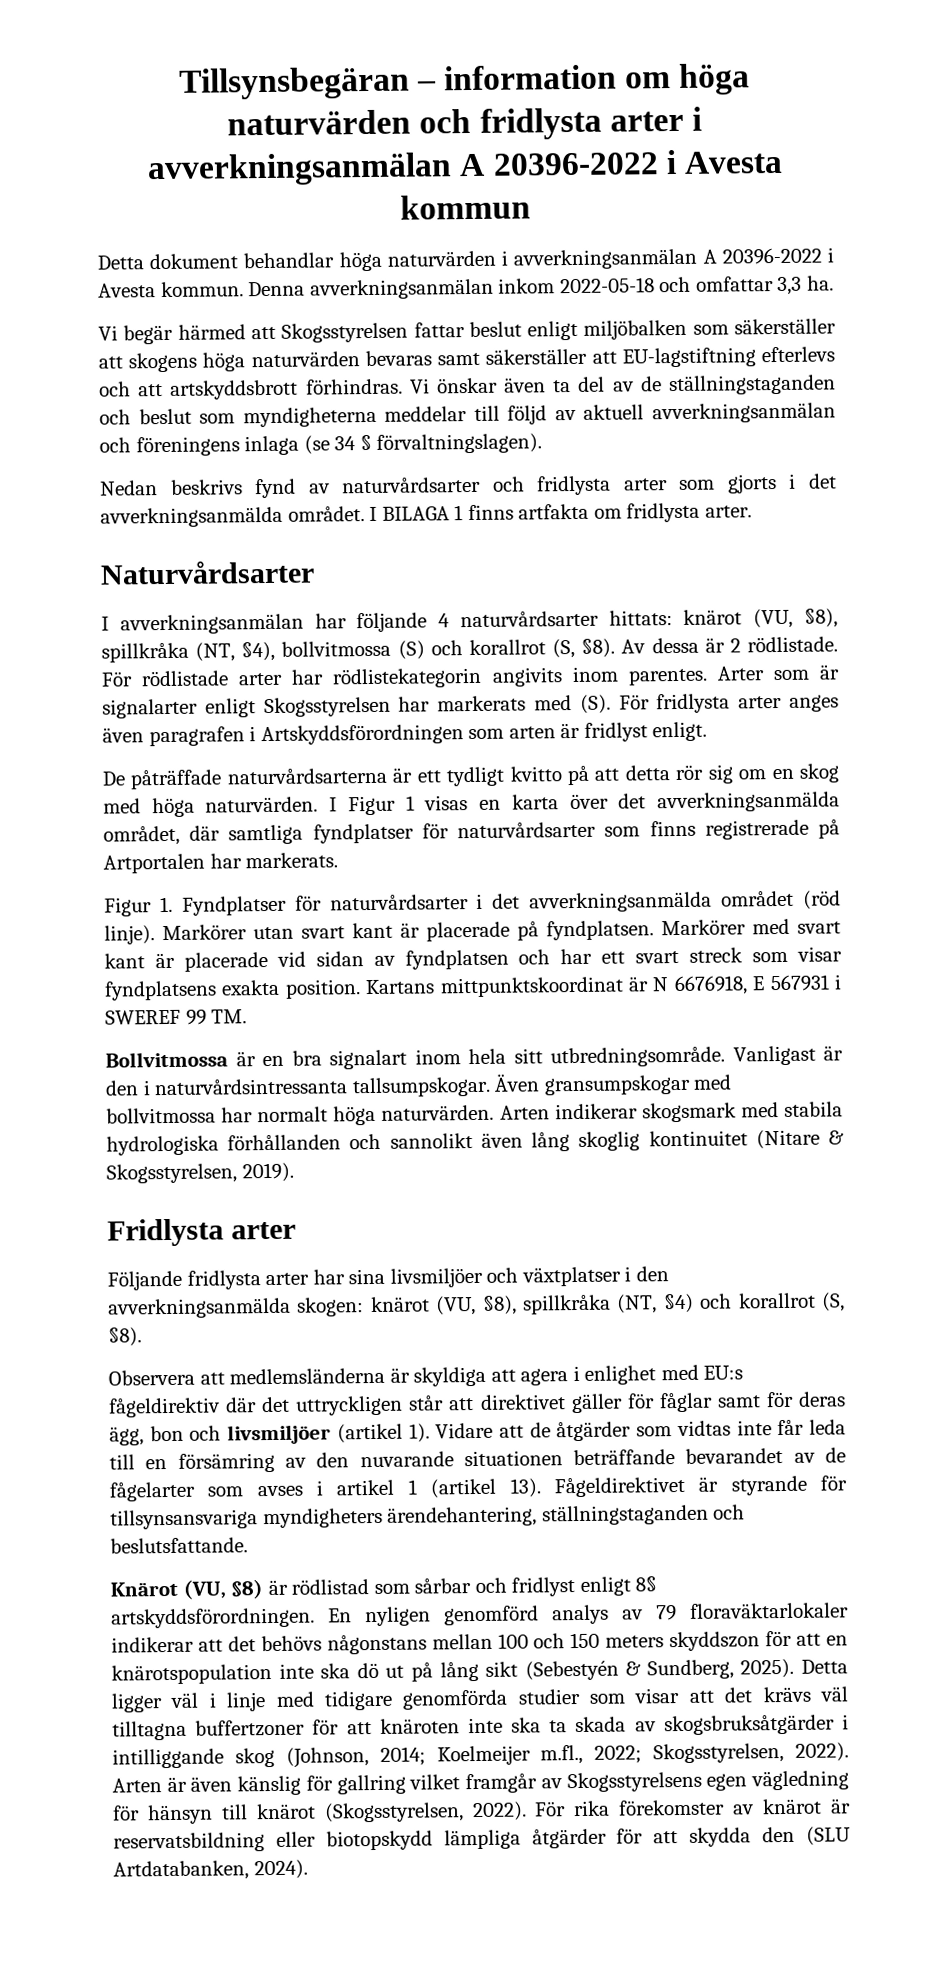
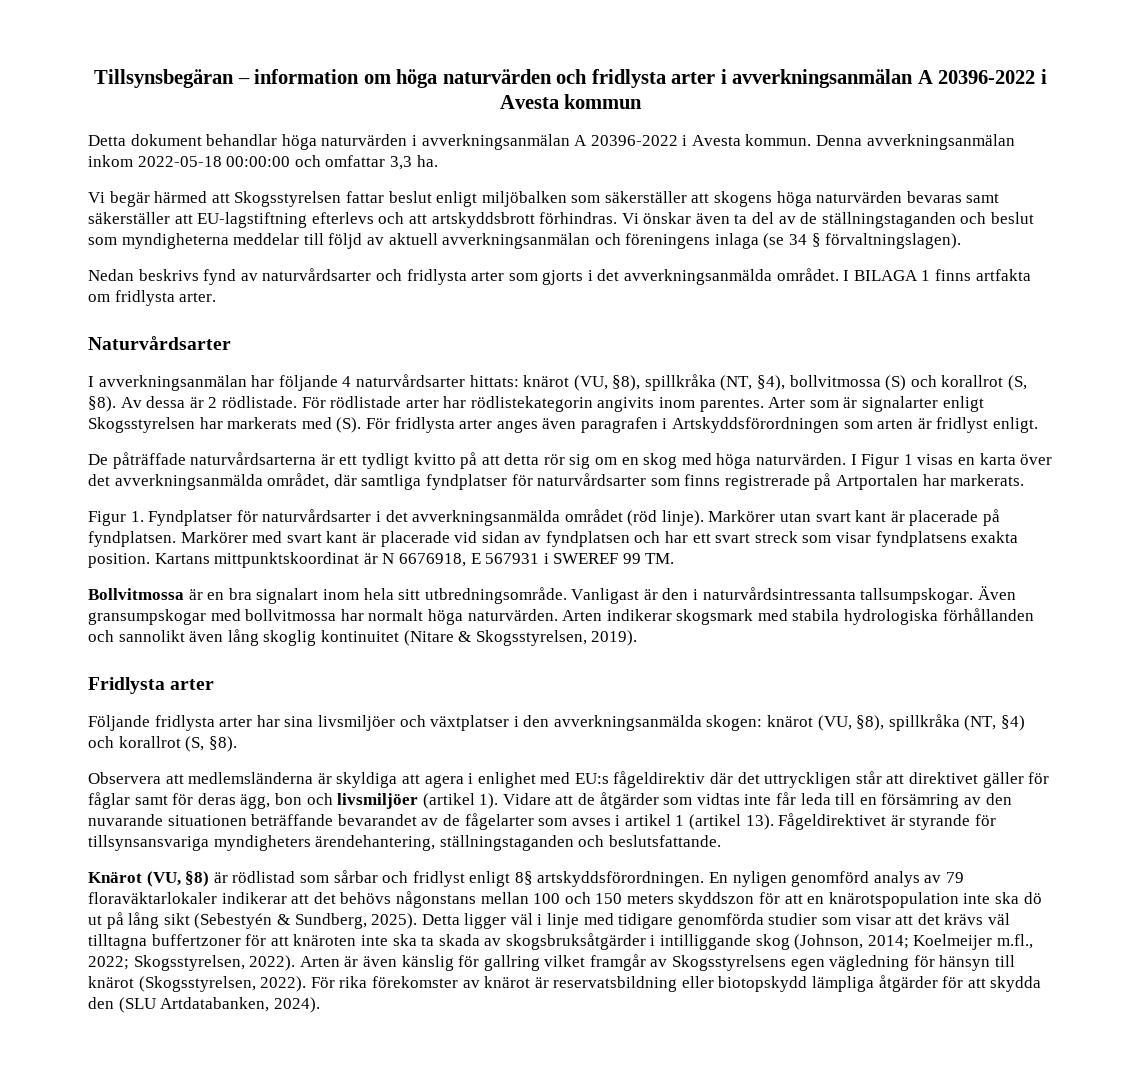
(655, 285) none -> [226,156,291,167] 00:00:00

